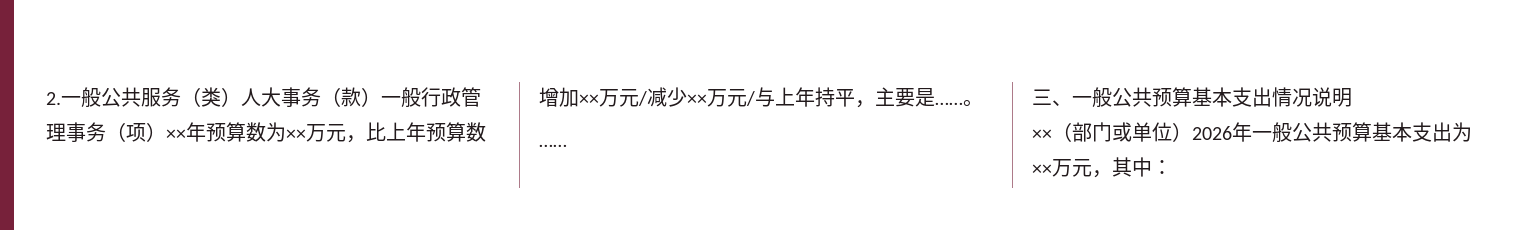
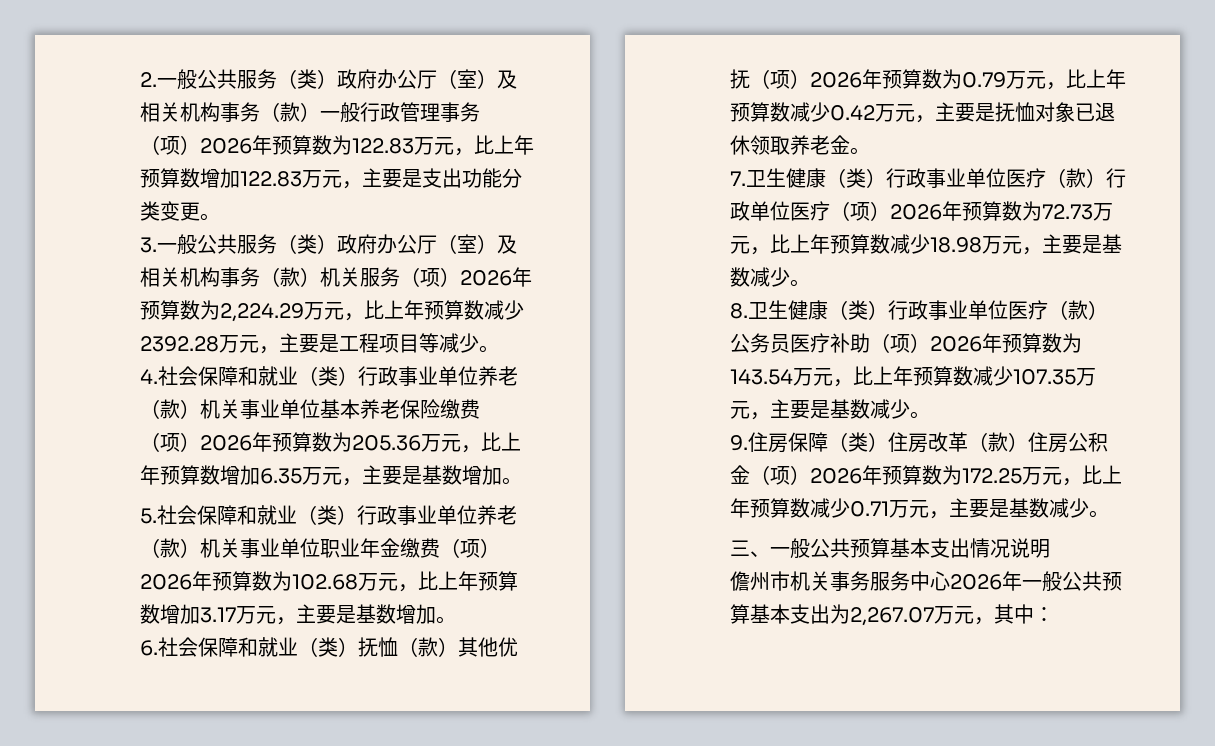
[241,87,281,107] 人大 -> [337,69,517,89] [140,102,220,122] 政府办公厅（室）及相关机构
[166,122,486,143] [539,87,983,108] [539,144,567,147] ××年预算数为××万元，比上年预算数增加××万元/减少××万元/与上年持平，主要是……。 // …… -> [200,135,534,156] [140,168,522,189] [140,201,220,221] [140,234,517,254] [140,267,532,287] [140,300,524,322] [140,333,499,354] [140,366,518,386] [140,399,480,419] [140,432,521,453] [140,465,522,486] [140,505,517,525] [140,538,500,558] [140,571,518,592] [140,604,456,625] [140,637,518,657] [730,69,1126,90] [730,102,1115,123] [730,135,870,155] [730,168,1126,188] [730,201,1113,221] [730,234,1122,255] [730,267,810,287] [730,300,1108,320] [730,333,1082,353] [730,366,1096,387] [730,399,930,420] [730,432,1108,453] [730,465,1122,486] [730,498,1109,519] 2026年预算数为122.83万元，比上年预算数增加122.83万元，主要是支出功能分类变更。 // 3.一般公共服务（类）政府办公厅（室）及相关机构事务（款）机关服务（项）2026年预算数为2,224.29万元，比上年预算数减少2392.28万元，主要是工程项目等减少。 // 4.社会保障和就业（类）行政事业单位养老（款）机关事业单位基本养老保险缴费（项）2026年预算数为205.36万元，比上年预算数增加6.35万元，主要是基数增加。 // 5.社会保障和就业（类）行政事业单位养老（款）机关事业单位职业年金缴费（项）2026年预算数为102.68万元，比上年预算数增加3.17万元，主要是基数增加。 // 6.社会保障和就业（类）抚恤（款）其他优抚（项）2026年预算数为0.79万元，比上年预算数减少0.42万元，主要是抚恤对象已退休领取养老金。 // 7.卫生健康（类）行政事业单位医疗（款）行政单位医疗（项）2026年预算数为72.73万元，比上年预算数减少18.98万元，主要是基数减少。 // 8.卫生健康（类）行政事业单位医疗（款）公务员医疗补助（项）2026年预算数为143.54万元，比上年预算数减少107.35万元，主要是基数减少。 // 9.住房保障（类）住房改革（款）住房公积金（项）2026年预算数为172.25万元，比上年预算数减少0.71万元，主要是基数减少。
[1032,122,1192,142] ××（部门或单位） -> [730,571,950,591] 儋州市机关事务服务中心
[1032,164,1052,175] ×× -> [850,607,934,626] 2,267.07

